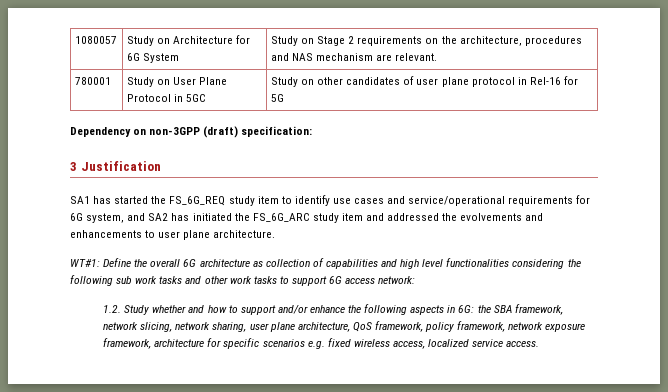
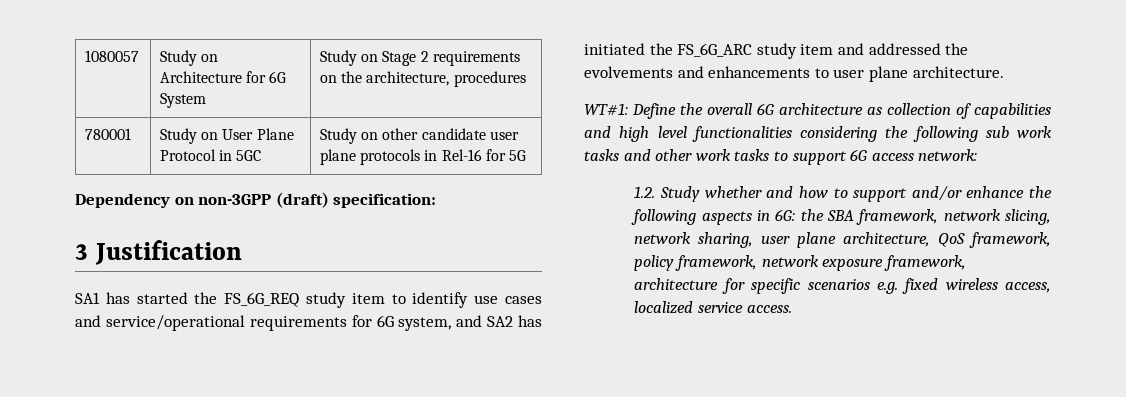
[270,53,438,61] and NAS mechanism are relevant. -> (526, 79) none
[346,76,515,87] candidates of user plane protocol -> [421,128,519,140] [320,149,421,165] candidate user plane protocols

